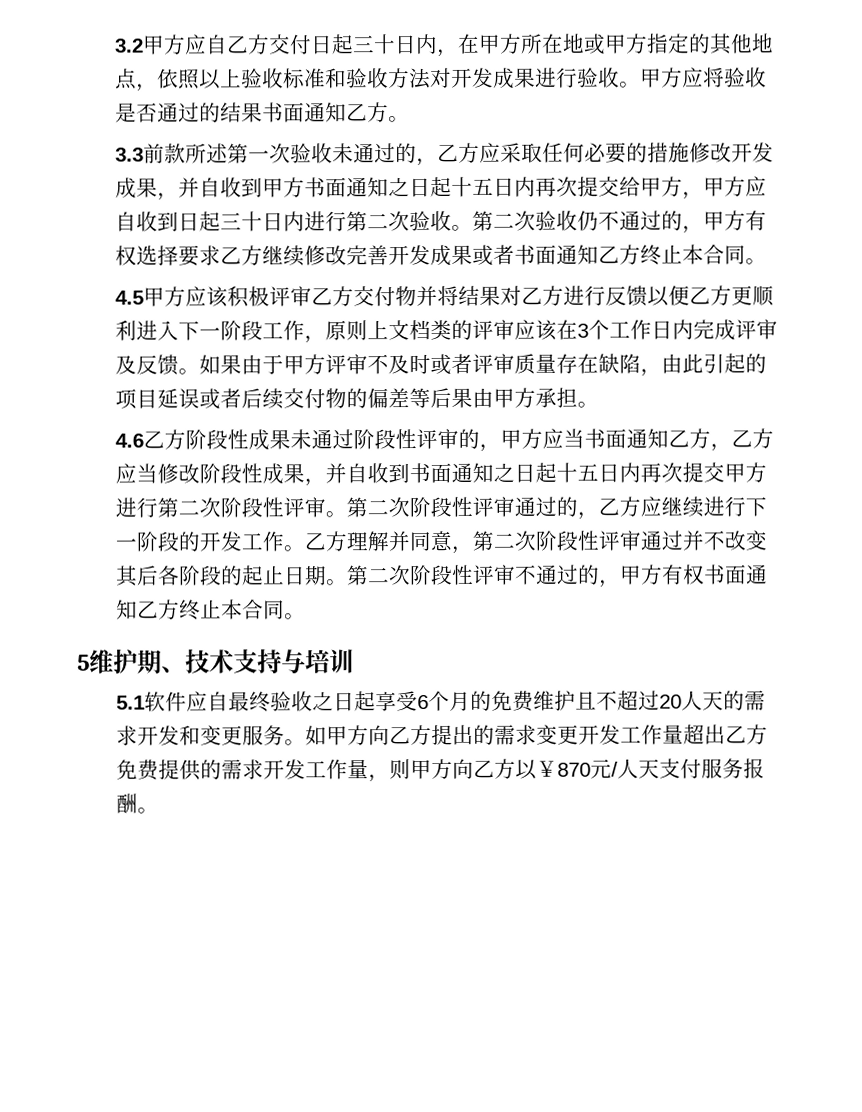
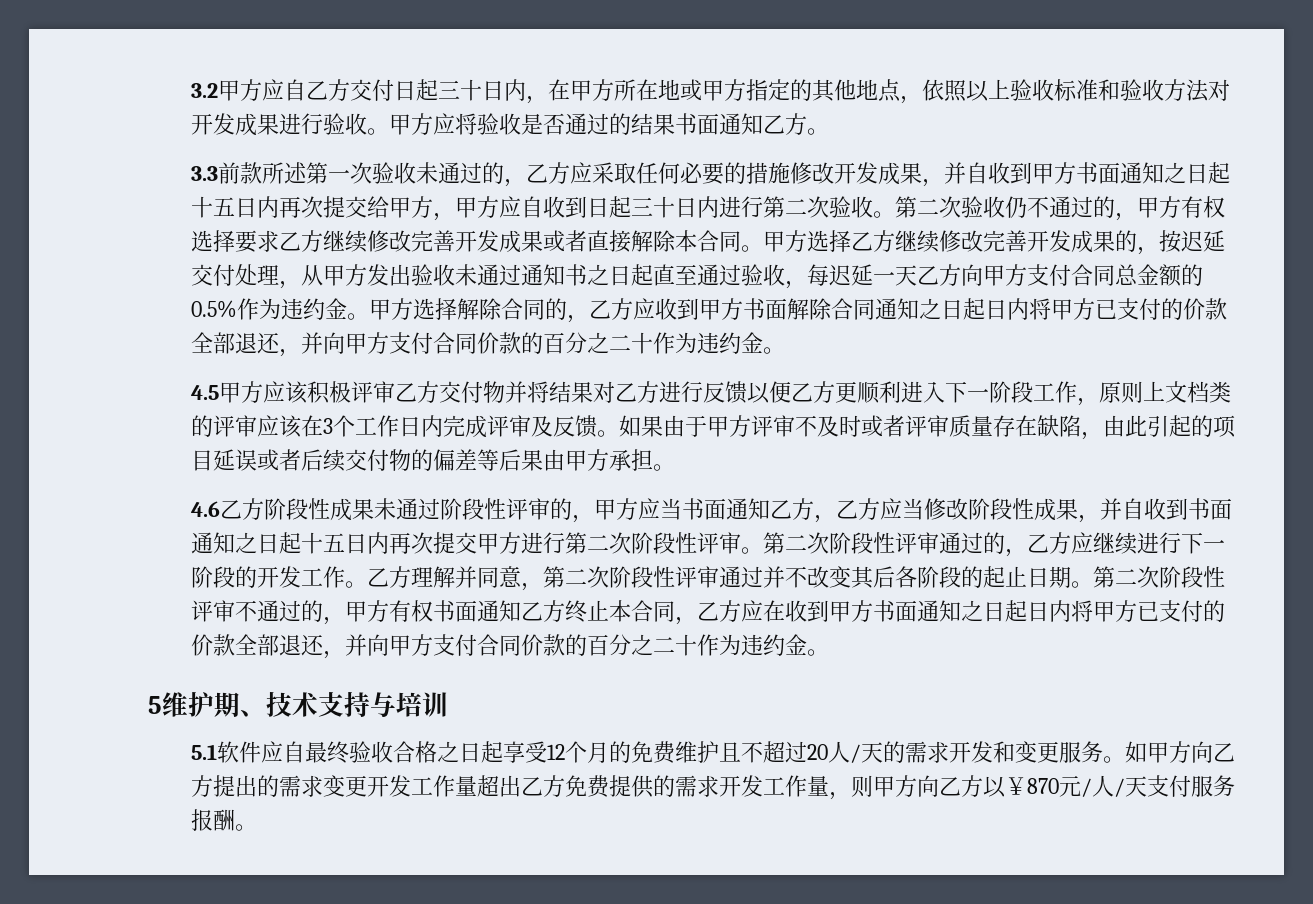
[514,244,747,266] 书面通知乙方终止本合同 -> [586,230,1225,255] [190,264,1203,289] [190,298,1227,323] [190,332,763,357] 直接解除本合同。甲方选择乙方继续修改完善开发成果的，按迟延交付处理，从甲方发出验收未通过通知书之日起直至通过验收，每迟延一天乙方向甲方支付合同总金额的0.5%作为违约金。甲方选择解除合同的，乙方应收到甲方书面解除合同通知之日起日内将甲方已支付的价款全部退还，并向甲方支付合同价款的百分之二十作为违约金
(286, 610) none -> [674,600,1225,625] [190,634,807,659] ，乙方应在收到甲方书面通知之日起日内将甲方已支付的价款全部退还，并向甲方支付合同价款的百分之二十作为违约金
(314, 701) none -> [392,741,437,763] 合格
[417,695,430,710] 6 -> [546,744,565,760] 12
(704, 700) none -> [849,744,861,763] /
(640, 768) none -> [1113,778,1125,797] /

